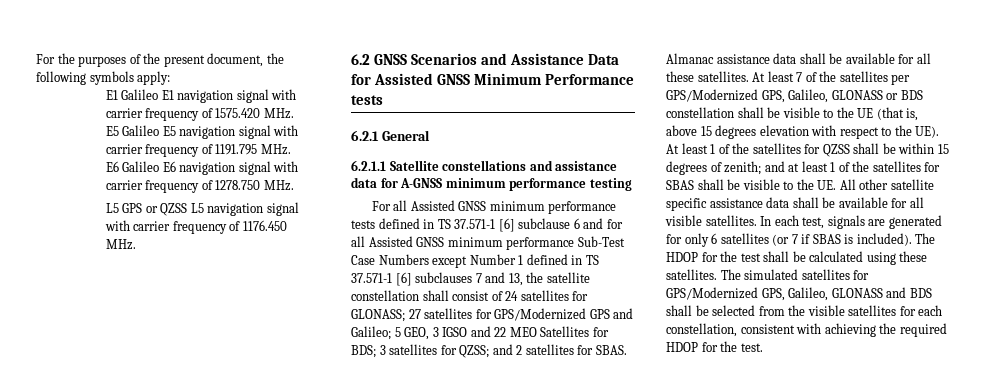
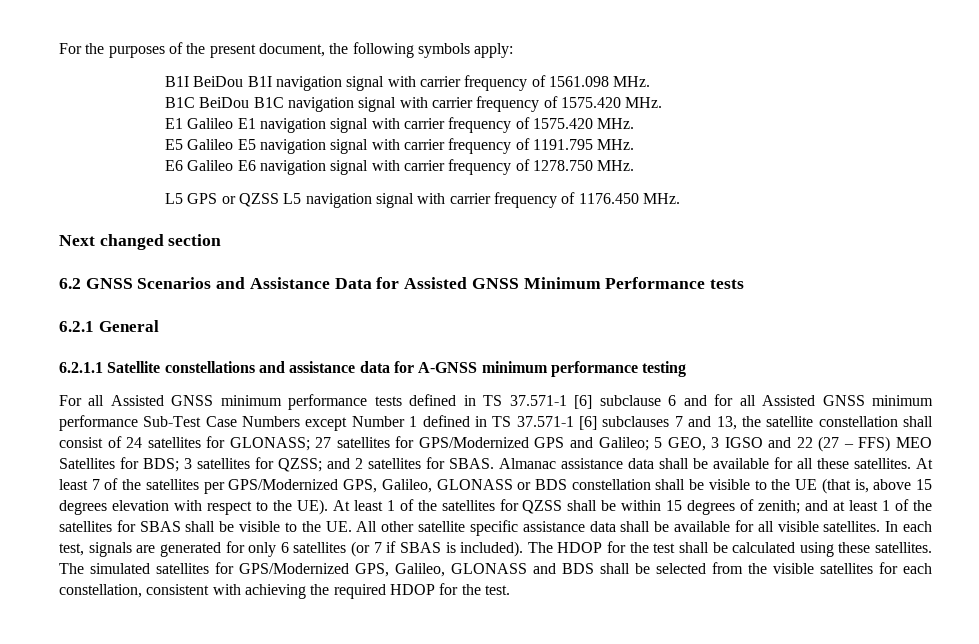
(171, 78) none -> [165,75,651,91] [165,96,663,112] // B1I BeiDou B1I navigation signal with carrier frequency of 1561.098 MHz. // B1C BeiDou B1C navigation signal with carrier frequency of 1575.420 MHz.
(136, 244) none -> [59,234,222,250] // Next changed section
(507, 332) none -> [818,436,891,452] (27 – FFS)

